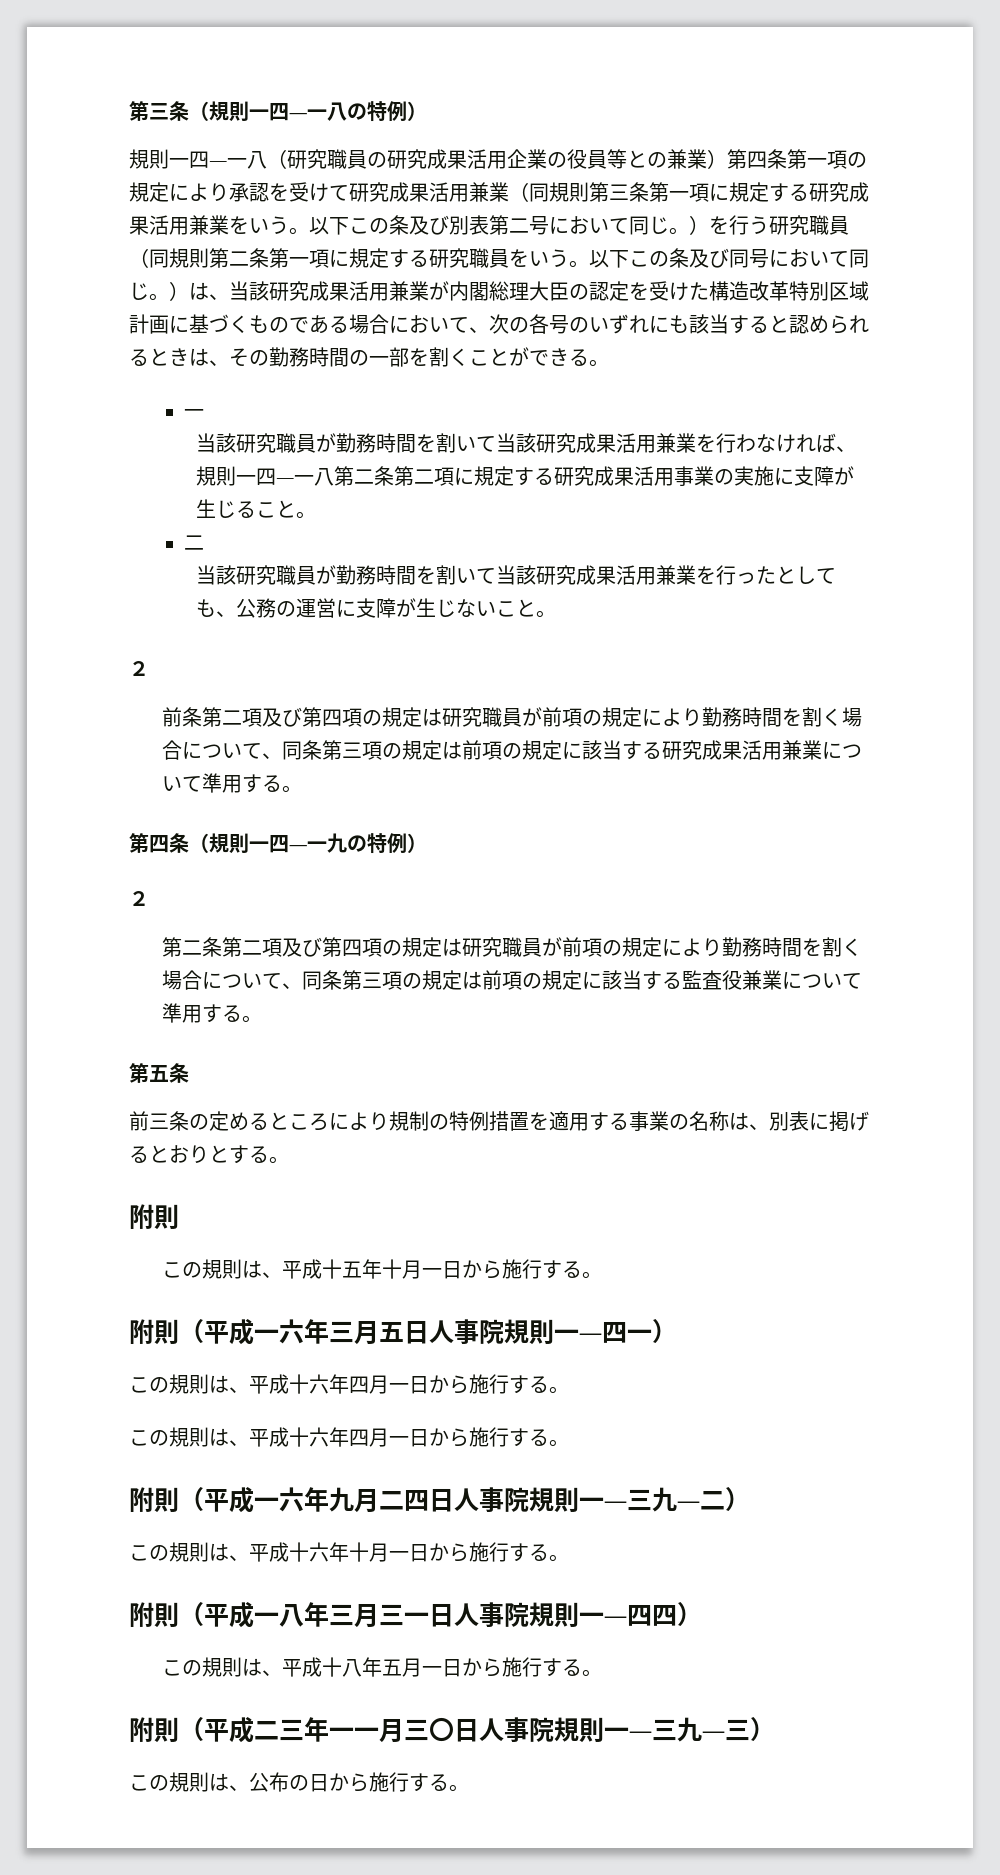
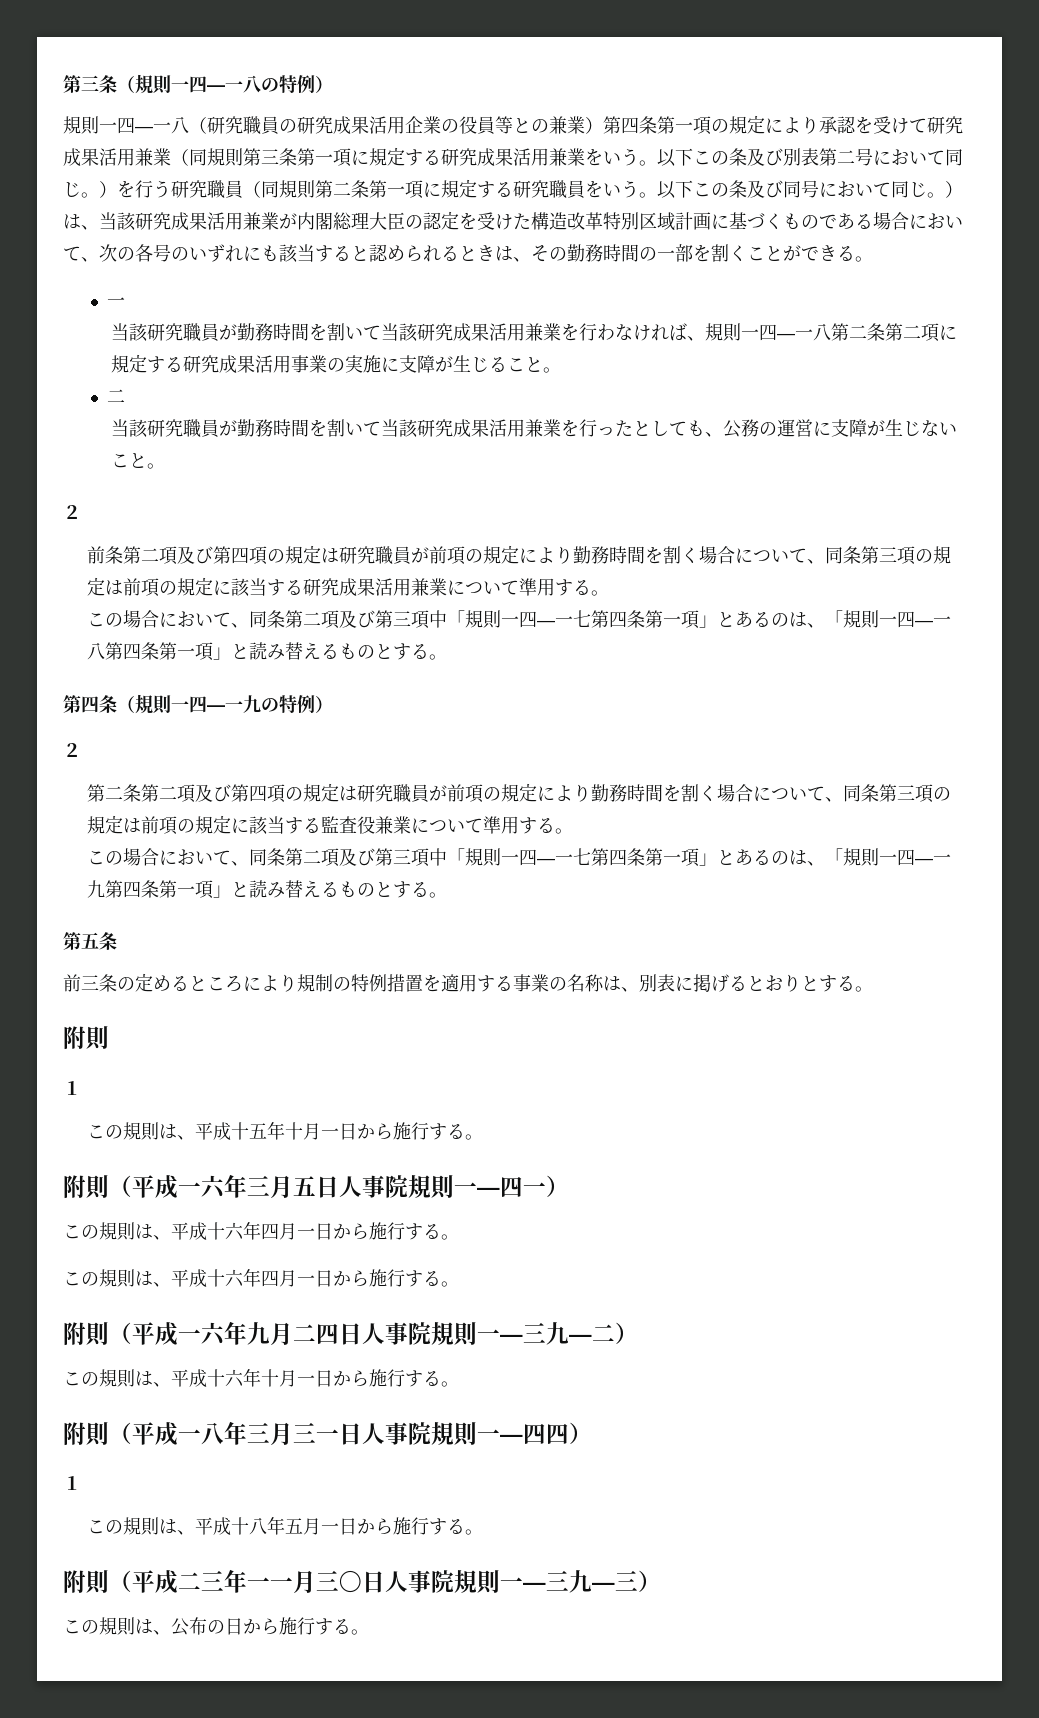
(303, 789) none -> [87,610,952,629] [87,642,448,661] // この場合において、同条第二項及び第三項中「規則一四―一七第四条第一項」とあるのは、「規則一四―一八第四条第一項」と読み替えるものとする。
(263, 1019) none -> [87,848,952,867] [87,880,448,899] // この場合において、同条第二項及び第三項中「規則一四―一七第四条第一項」とあるのは、「規則一四―一九第四条第一項」と読み替えるものとする。
(179, 1217) none -> [63,1081,81,1095] // １
(702, 1614) none -> [63,1476,81,1490] // １

